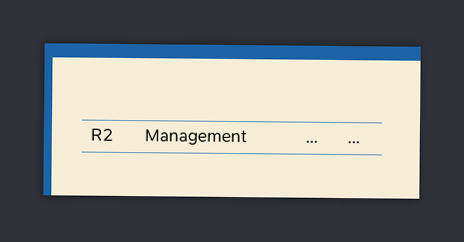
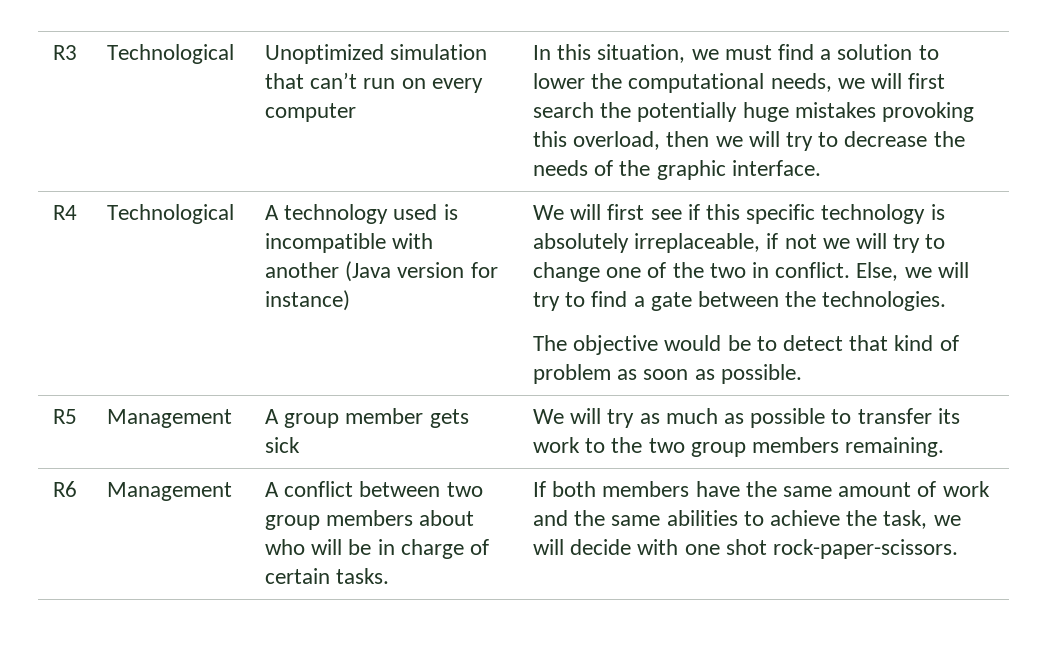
[90,128,114,141] [144,129,248,146] [305,140,319,143] [347,141,361,144] R2 | Management | … | … -> [52,45,77,60] [106,44,234,64] [264,44,488,64] [264,72,483,93] [264,103,356,122] [532,44,939,63] [532,73,946,93] [532,102,974,122] [532,131,965,151] [532,160,821,180] [52,205,77,220] [106,204,234,224] [264,204,458,224] [264,233,434,253] [264,261,498,282] [264,290,350,311] [532,204,945,224] [532,233,946,253] [532,262,969,282] [532,291,947,311] [532,335,959,355] [532,364,802,384] [52,409,77,424] [106,409,232,428] [264,408,469,428] [264,437,300,453] [532,408,960,428] [532,437,945,457] [52,481,77,497] [106,482,232,501] [264,481,483,497] [264,510,475,530] [264,539,489,559] [264,568,390,584] [532,481,990,497] [532,510,961,529] [532,539,958,559] R3 | Technological | Unoptimized simulation that can’t run on every computer | In this situation, we must find a solution to lower the computational needs, we will first search the potentially huge mistakes provoking this overload, then we will try to decrease the needs of the graphic interface. // R4 | Technological | A technology used is incompatible with another (Java version for instance) | We will first see if this specific technology is absolutely irreplaceable, if not we will try to change one of the two in conflict. Else, we will try to find a gate between the technologies. // The objective would be to detect that kind of problem as soon as possible. // R5 | Management | A group member gets sick | We will try as much as possible to transfer its work to the two group members remaining. // R6 | Management | A conflict between two group members about who will be in charge of certain tasks. | If both members have the same amount of work and the same abilities to achieve the task, we will decide with one shot rock-paper-scissors.

